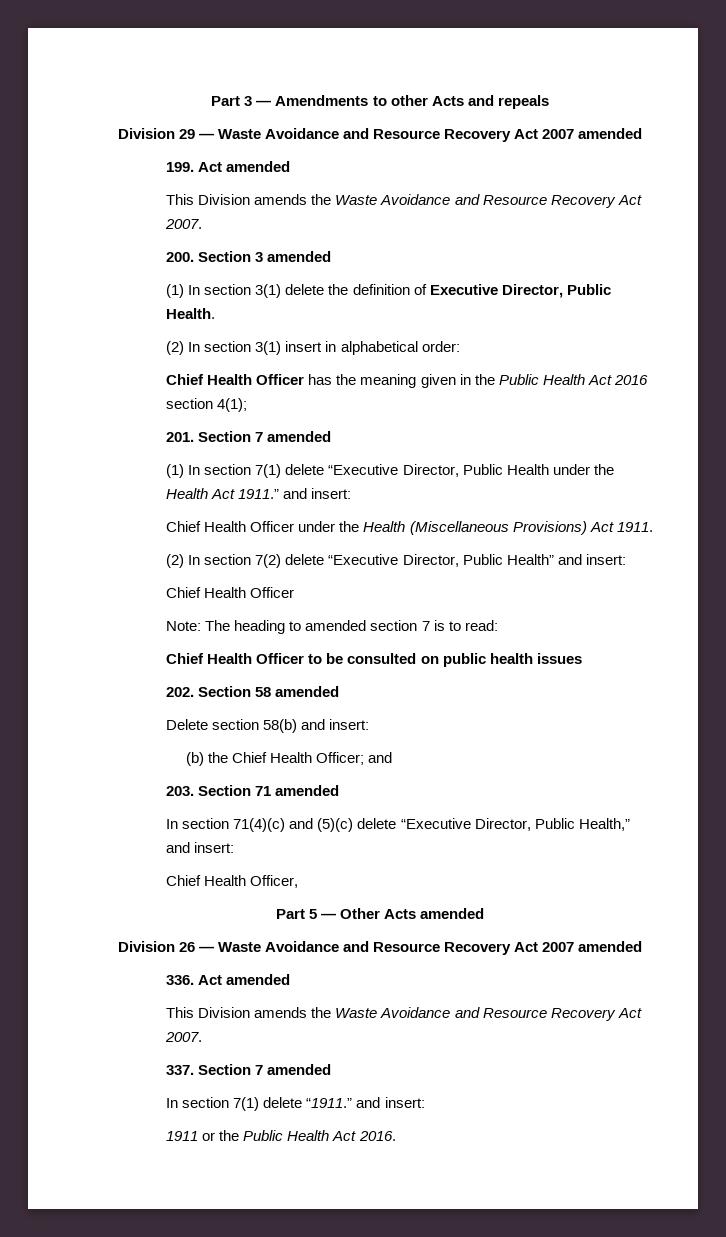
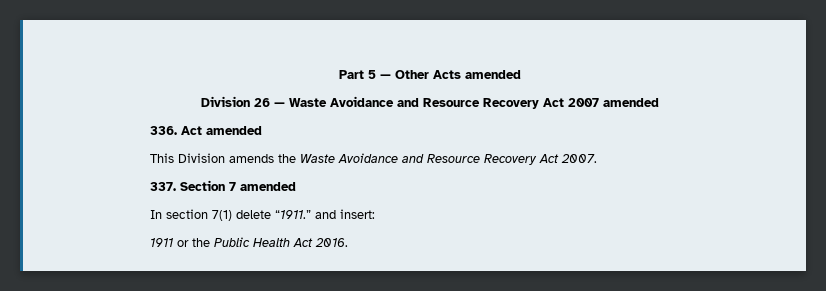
[211,95,549,109] [117,128,643,142] [166,161,291,172] [166,194,642,208] [165,219,203,229] [166,251,332,262] [166,284,611,298] [166,308,216,319] [166,341,460,355] [166,374,648,388] [166,398,248,412] [166,431,332,442] [166,464,614,478] [166,488,352,499] [166,521,653,535] [166,554,626,568] [166,587,295,598] [166,620,498,634] [166,653,582,667] [166,686,340,697] [166,719,370,733] [185,752,393,766] [166,785,340,796] [166,818,630,832] [166,842,235,853] [166,875,299,888] [275,909,305,919] Part 3 — Amendments to other Acts and repeals // Division 29 — Waste Avoidance and Resource Recovery Act 2007 amended // 199. Act amended // This Division amends the Waste Avoidance and Resource Recovery Act 2007. // 200. Section 3 amended // (1) In section 3(1) delete the definition of Executive Director, Public Health. // (2) In section 3(1) insert in alphabetical order: // Chief Health Officer has the meaning given in the Public Health Act 2016 section 4(1); // 201. Section 7 amended // (1) In section 7(1) delete “Executive Director, Public Health under the Health Act 1911.” and insert: // Chief Health Officer under the Health (Miscellaneous Provisions) Act 1911. // (2) In section 7(2) delete “Executive Director, Public Health” and insert: // Chief Health Officer // Note: The heading to amended section 7 is to read: // Chief Health Officer to be consulted on public health issues // 202. Section 58 amended // Delete section 58(b) and insert: // (b) the Chief Health Officer; and // 203. Section 71 amended // In section 71(4)(c) and (5)(c) delete “Executive Director, Public Health,” and insert: // Chief Health Officer, // Part -> [339,70,364,79] Part

